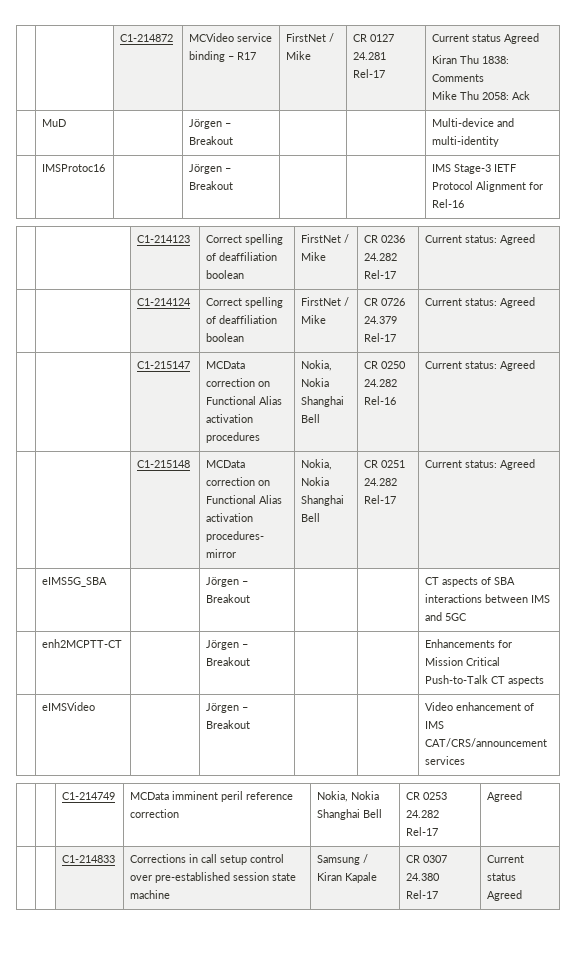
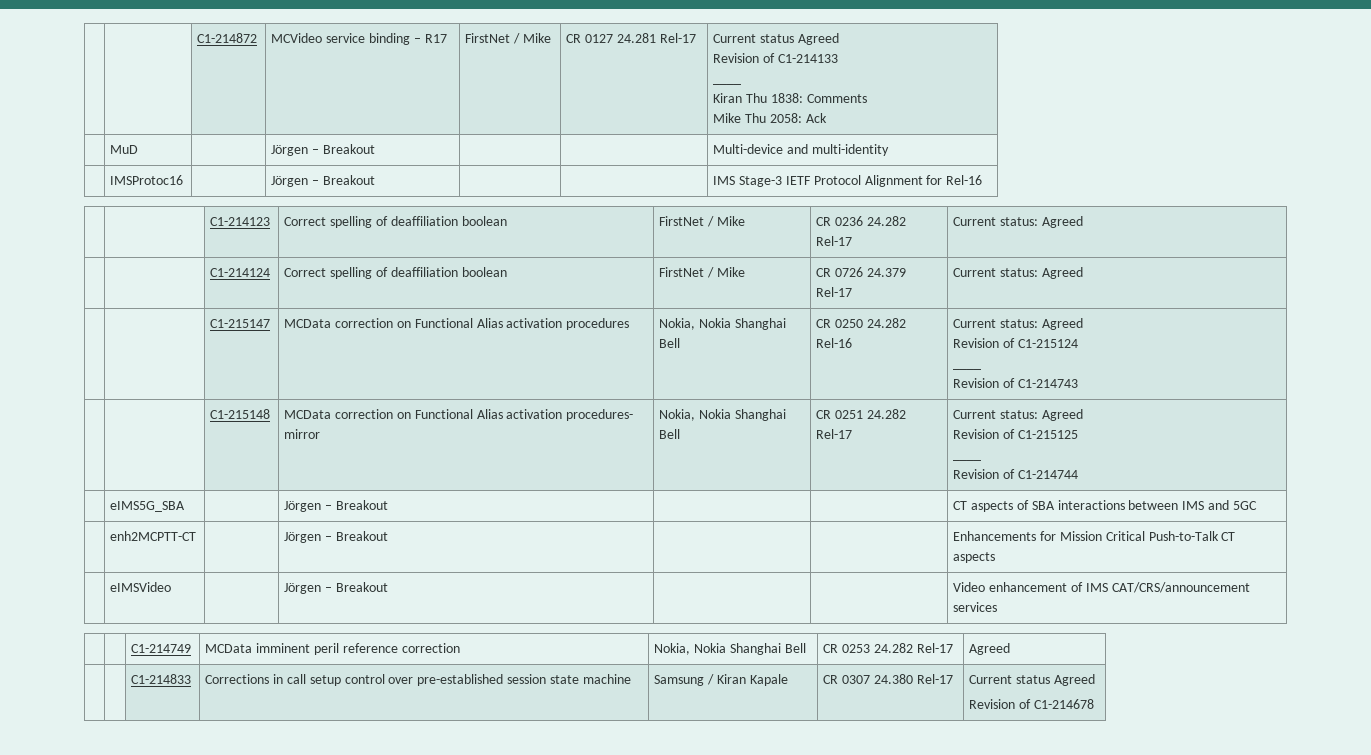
(540, 38) none -> [713,53,839,63] [713,83,742,85] // Revision of C1-214133 // ____
(536, 365) none -> [953,338,1079,348] [953,368,982,370] [953,378,1079,388] // Revision of C1-215124 // ____ // Revision of C1-214743
(536, 464) none -> [953,429,1079,439] [953,459,982,461] [953,469,1079,479] // Revision of C1-215125 // ____ // Revision of C1-214744
(523, 895) none -> [969,699,1095,709] // Revision of C1-214678

